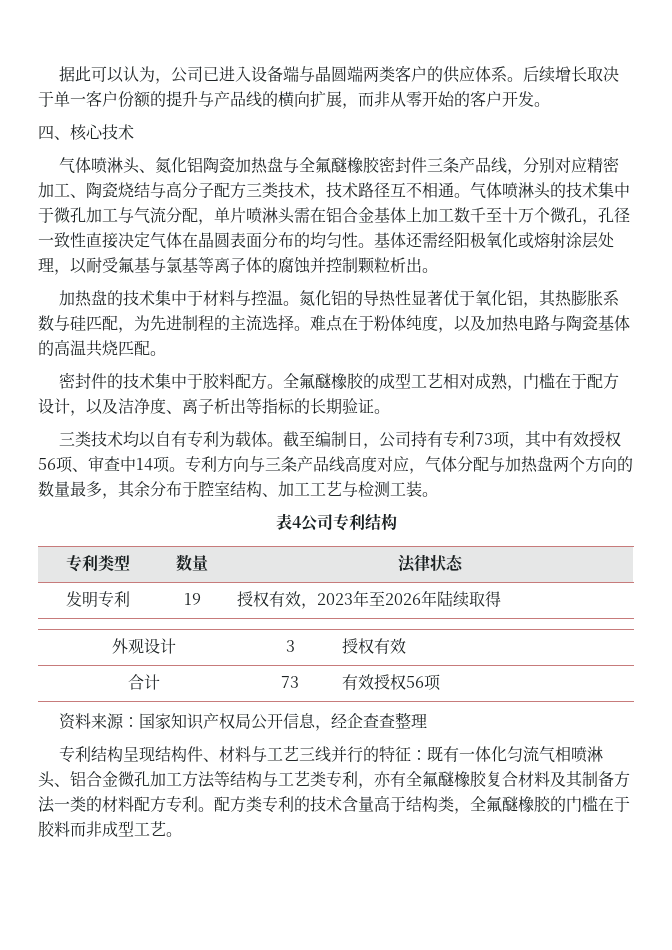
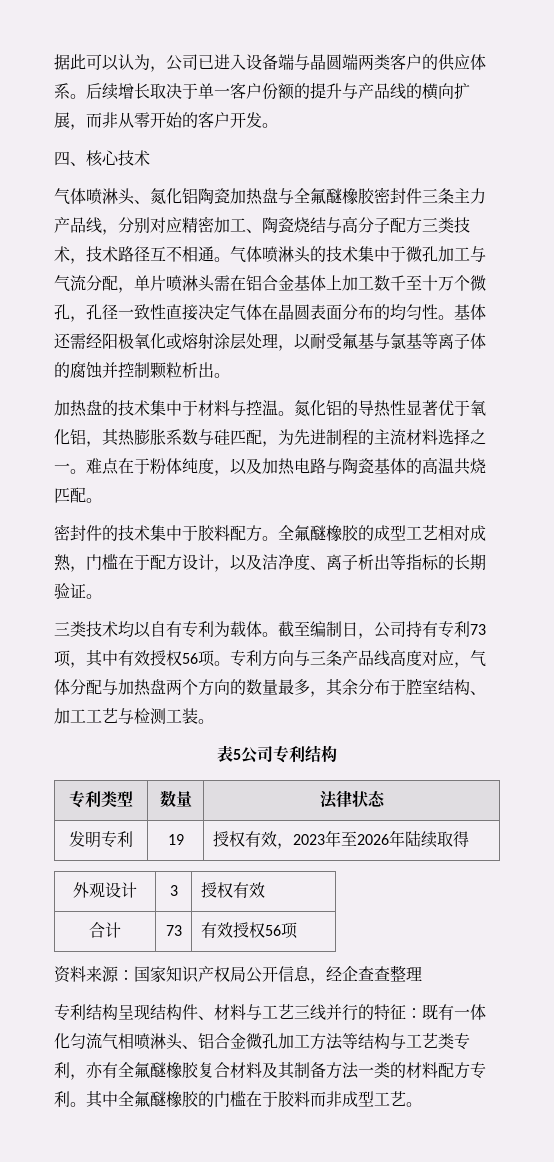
(460, 165) none -> [454,188,486,204] 主力
[262,315,294,331] 选择 -> [406,429,486,446] [54,463,70,472] 材料选择之一
[72,455,170,473] 、审查中14项 -> (215, 658) none
[291,516,302,528] 4 -> [233,749,241,760] 5
[214,795,470,814] 配方类专利的技术含量高于结构类， -> [86,1091,118,1108] 其中

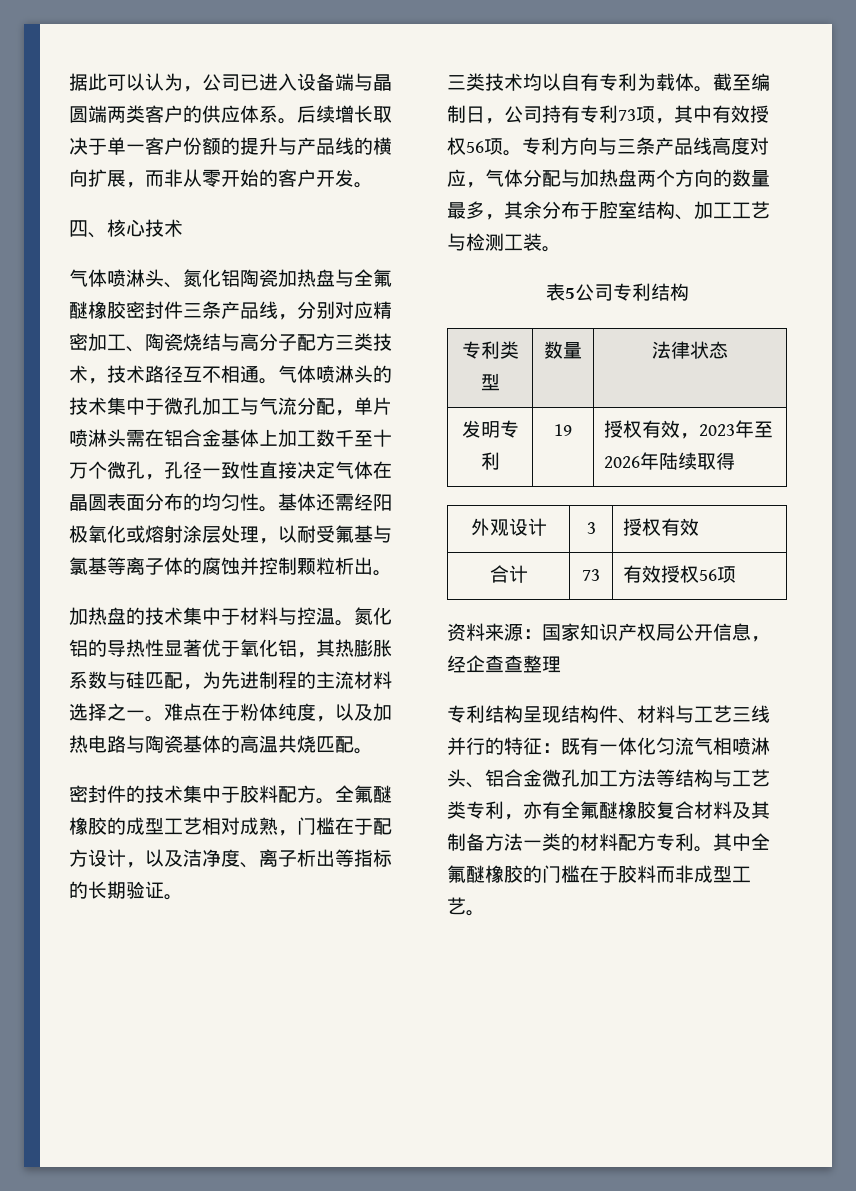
[454,188,486,204] 主力 -> (221, 310) none

